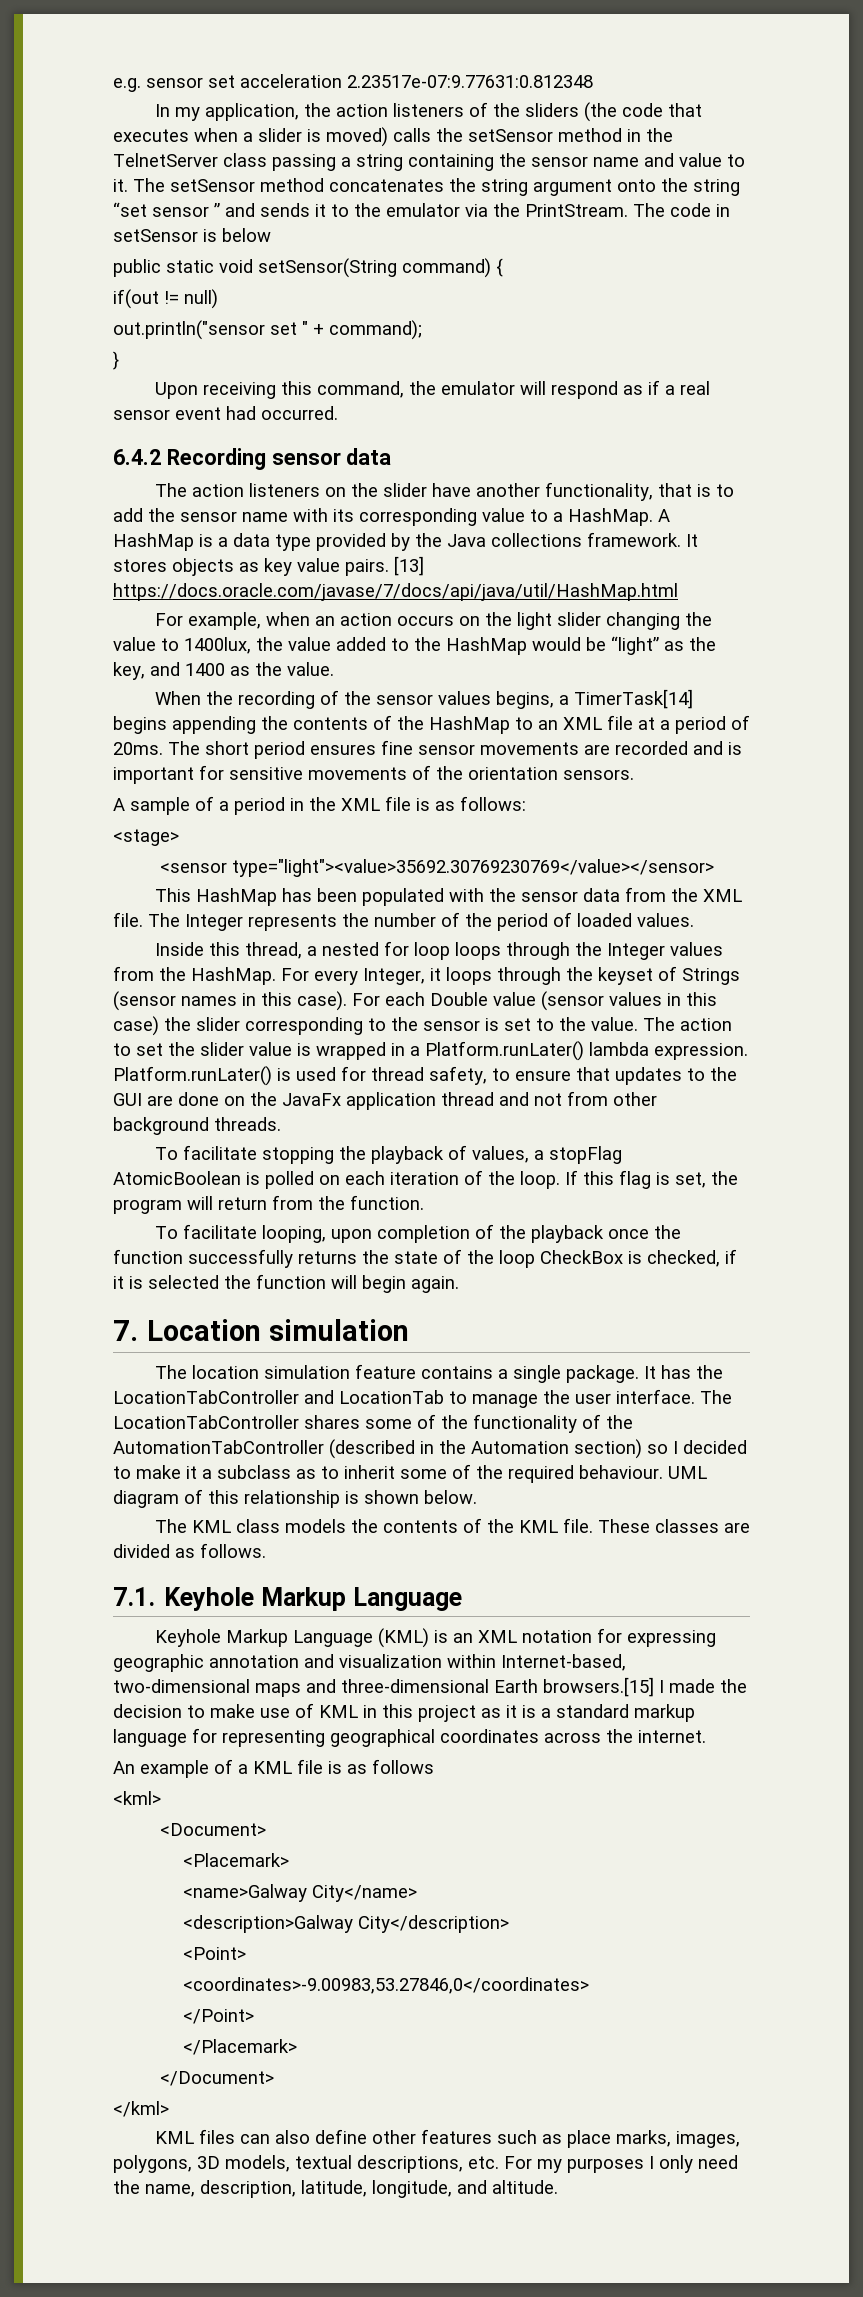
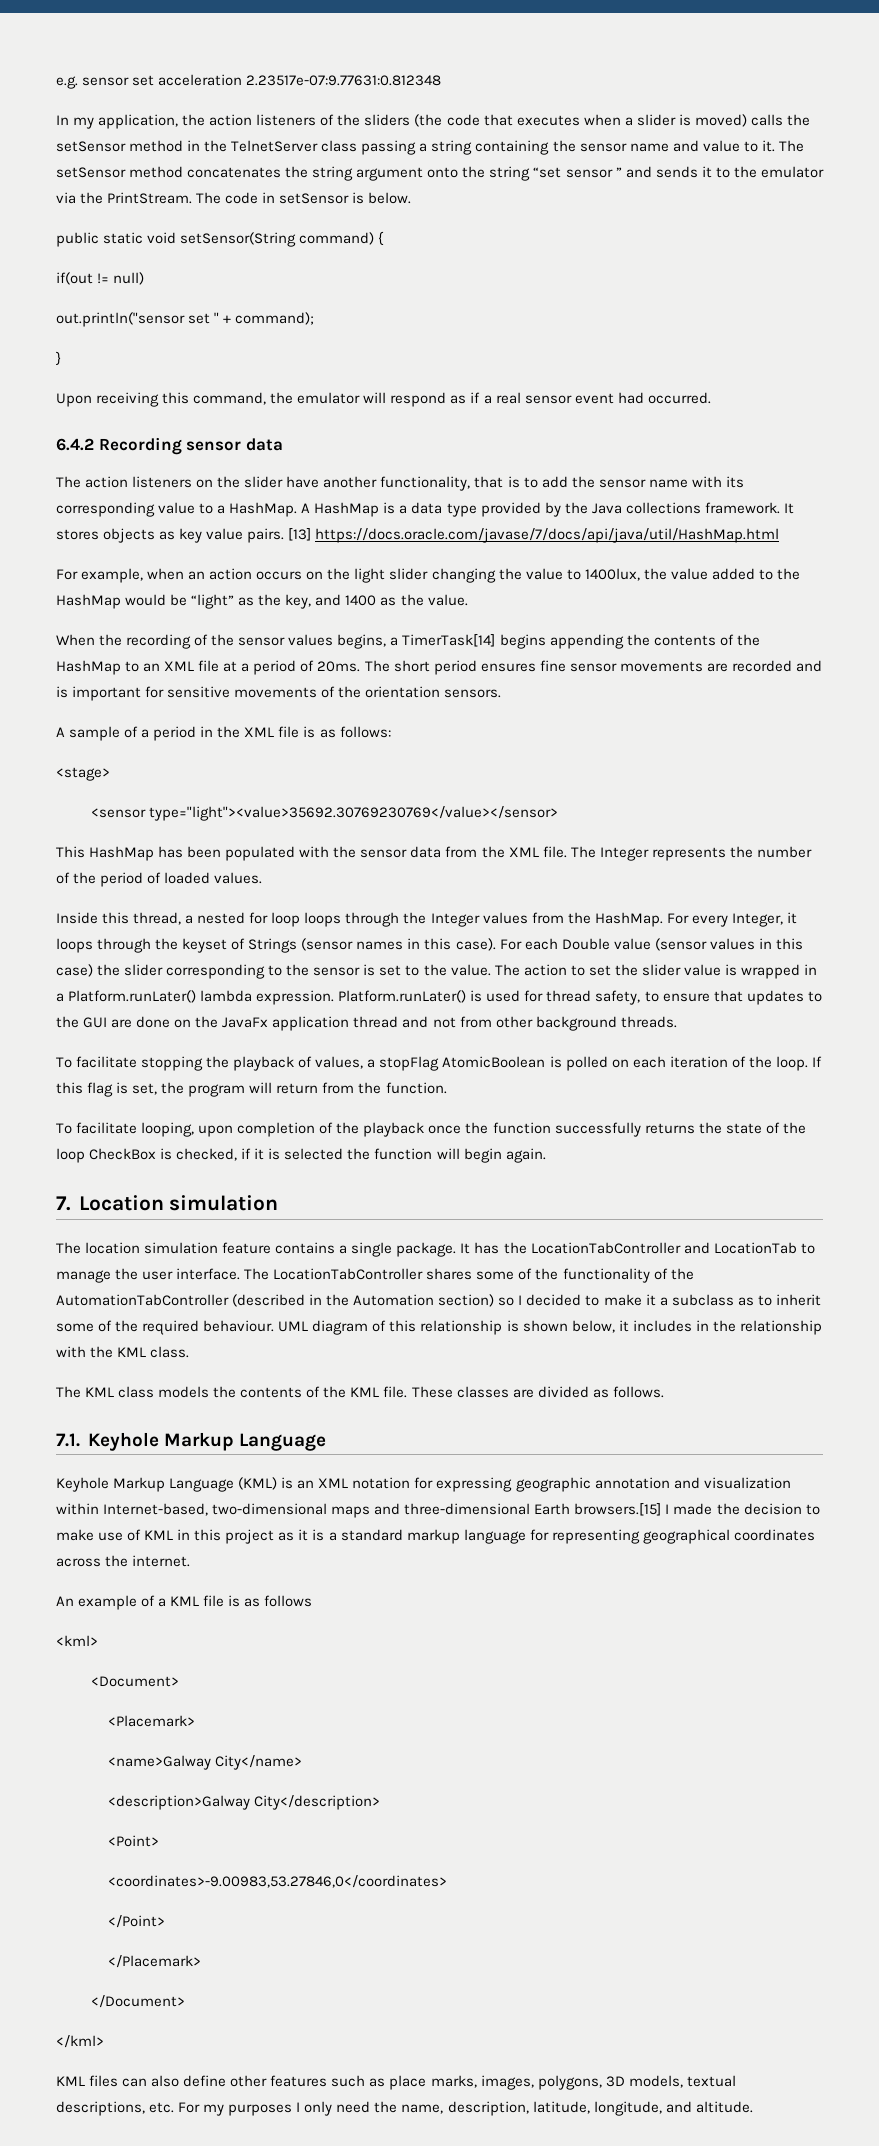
[222,228,271,242] below -> [368,192,412,204] below.
[424,1490,477,1504] below. -> [571,1320,822,1335] [56,1346,190,1358] below, it includes in the relationship with the KML class.

